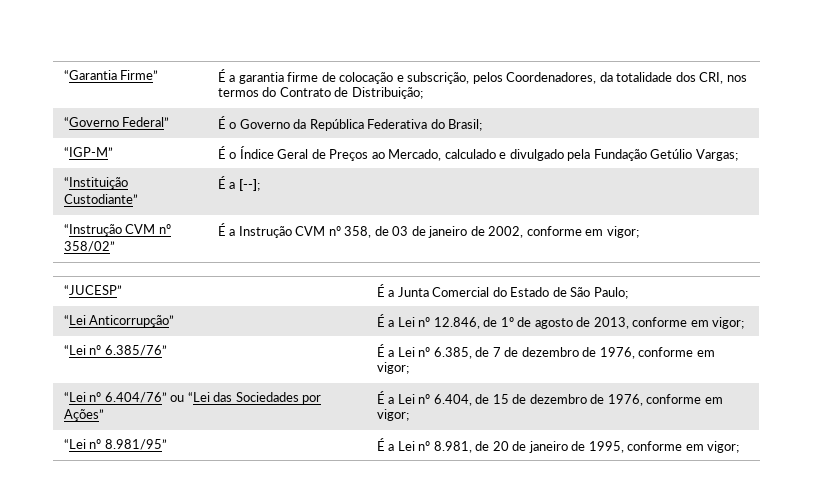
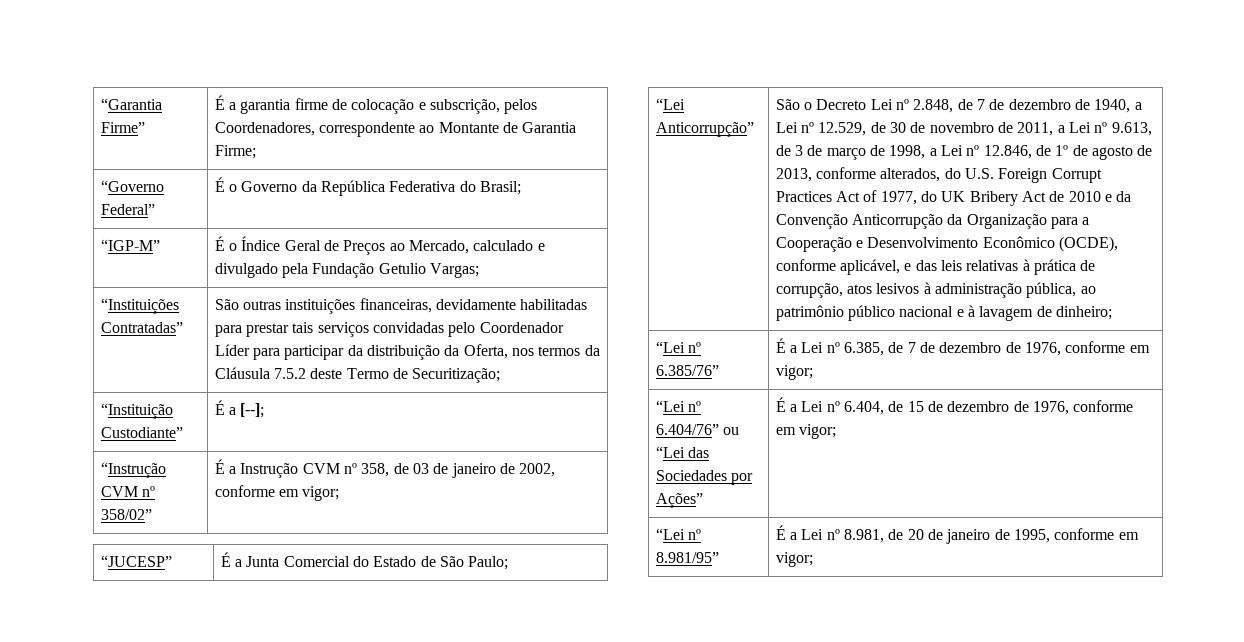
[599,72,747,84] [217,87,423,99] da totalidade dos CRI, nos termos do Contrato de Distribuição; -> [319,122,577,137] [214,145,256,159] correspondente ao Montante de Garantia Firme;
[650,149,693,159] Getúlio -> [378,263,426,274] Getulio
(738, 155) none -> [100,298,179,314] [100,322,183,333] [214,298,588,314] [214,322,564,337] [214,344,600,360] [214,367,501,383] // “Instituições Contratadas” | São outras instituições financeiras, devidamente habilitadas para prestar tais serviços convidadas pelo Coordenador Líder para participar da distribuição da Oferta, nos termos da Cláusula 7.5.2 deste Termo de Securitização;
[376,314,385,327] É -> [775,99,1142,113] [775,122,1152,136] [775,145,926,160] São o Decreto Lei nº 2.848, de 7 de dezembro de 1940, a Lei nº 12.529, de 30 de novembro de 2011, a Lei nº 9.613, de 3 de março de 1998,
[690,317,745,329] em vigor; -> [880,168,1102,183] [775,190,1132,206] [775,214,1090,229] [775,236,1119,252] [775,259,1096,275] [775,282,1096,298] [775,305,1113,321] alterados, do U.S. Foreign Corrupt Practices Act of 1977, do UK Bribery Act de 2010 e da Convenção Anticorrupção da Organização para a Cooperação e Desenvolvimento Econômico (OCDE), conforme aplicável, e das leis relativas à prática de corrupção, atos lesivos à administração pública, ao patrimônio público nacional e à lavagem de dinheiro;

